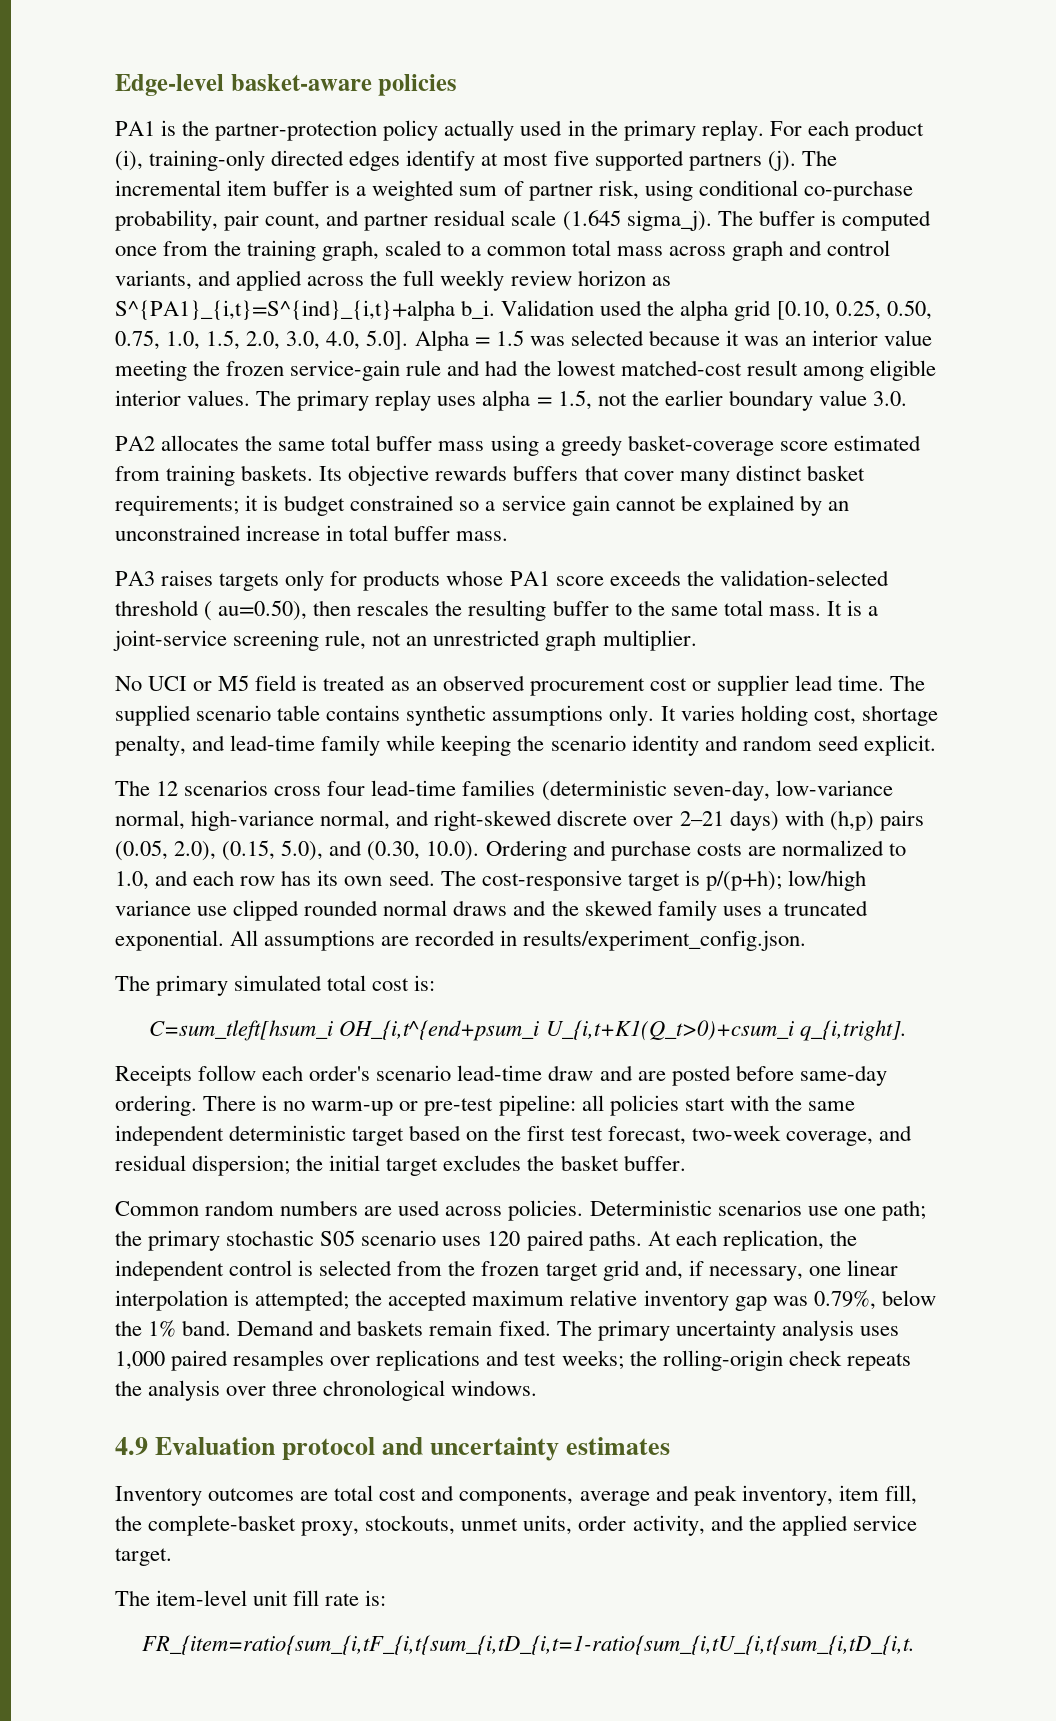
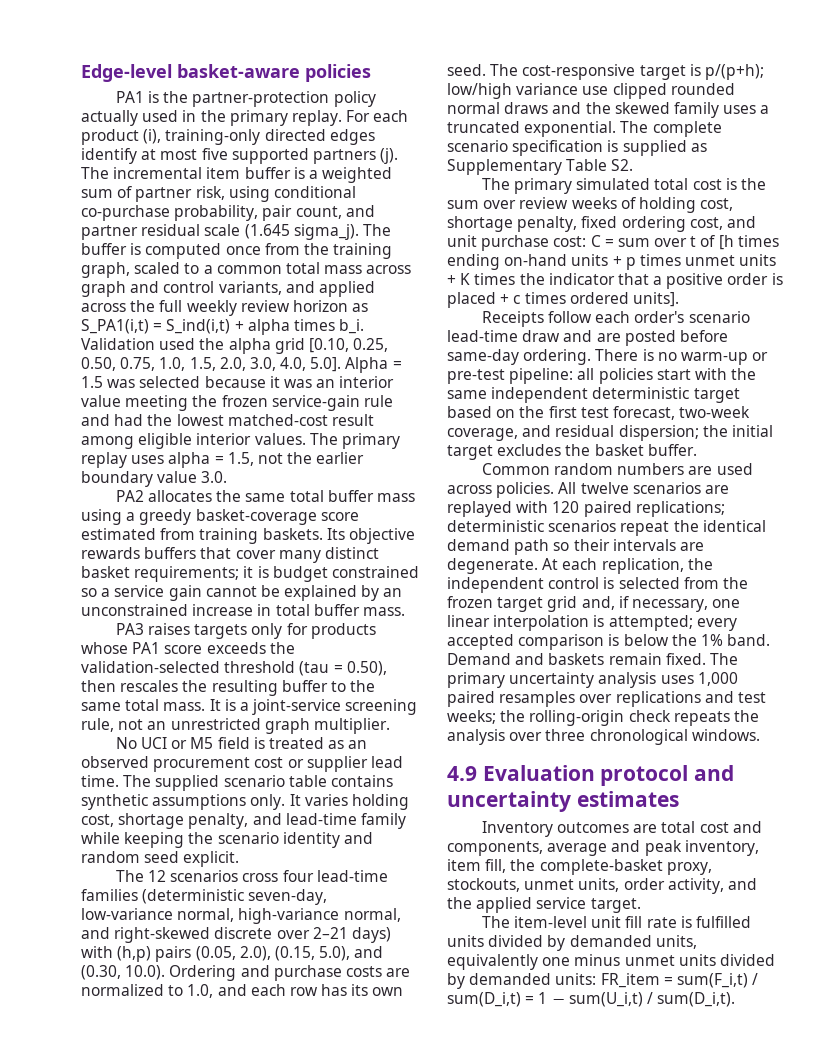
[115,300,455,321] S^{PA1}_{i,t}=S^{ind}_{i,t}+alpha -> [81,319,335,335] S_PA1(i,t) = S_ind(i,t) + alpha times
[204,600,308,621] ( au=0.50), -> [299,661,387,676] (tau = 0.50),
[230,930,807,951] All assumptions are recorded in results/experiment_config.json. -> [620,121,722,137] [447,140,707,156] [447,159,634,175] The complete scenario specification is supplied as Supplementary Table S2.
[414,975,436,991] [149,1020,907,1041] is: // C=sum_tleft[hsum_i OH_{i,t^{end+psum_i U_{i,t+K1(Q_t>0)+csum_i q_{i,tright]. -> [725,178,767,190] [447,197,734,213] [447,216,756,232] [447,235,779,251] [447,254,777,270] [447,273,783,289] [447,292,679,308] is the sum over review weeks of holding cost, shortage penalty, fixed ordering cost, and unit purchase cost: C = sum over t of [h times ending on-hand units + p times unmet units + K times the indicator that a positive order is placed + c times ordered units].
[589,1200,926,1221] [115,1230,642,1251] Deterministic scenarios use one path; the primary stochastic S05 scenario uses 120 paired paths. -> [558,482,729,494] [447,501,725,517] [447,520,766,536] [447,539,704,555] [447,558,538,574] All twelve scenarios are replayed with 120 paired replications; deterministic scenarios repeat the identical demand path so their intervals are degenerate.
[355,1290,876,1311] the accepted maximum relative inventory gap was 0.79%, -> [696,618,737,631] [447,634,620,650] every accepted comparison is
[365,1590,387,1606] [141,1635,915,1655] is: // FR_{item=ratio{sum_{i,tF_{i,t{sum_{i,tD_{i,t=1-ratio{sum_{i,tU_{i,t{sum_{i,tD_{i,t. -> [680,916,752,928] [447,935,697,951] [447,954,775,970] [447,973,759,989] [447,992,736,1007] is fulfilled units divided by demanded units, equivalently one minus unmet units divided by demanded units: FR_item = sum(F_i,t) / sum(D_i,t) = 1 − sum(U_i,t) / sum(D_i,t).

